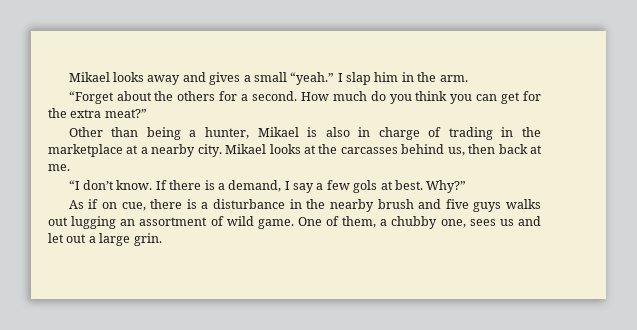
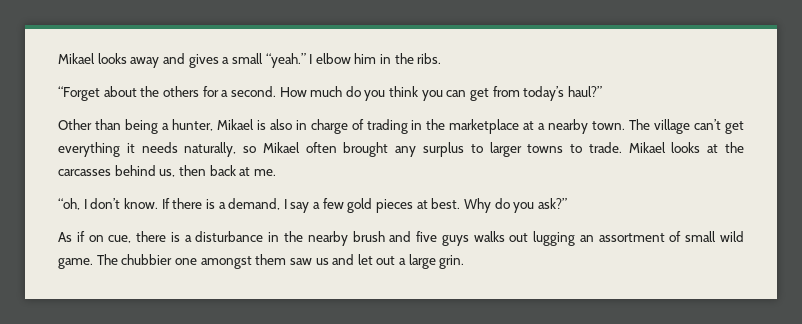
[346,72,372,85] slap -> [315,53,351,64] elbow
[439,75,468,82] arm. -> [417,53,442,64] ribs.
[523,91,541,101] [48,108,147,118] for the extra meat?” -> [492,86,602,101] from today’s haul?”
[197,144,222,157] city. -> [592,119,744,134] [58,142,622,157] town. The village can’t get everything it needs naturally, so Mikael often brought any surplus to larger towns to trade.
[68,180,80,190] “I -> [58,198,87,210] “oh, I
[353,180,467,193] gols at best. Why?” -> [347,198,567,213] gold pieces at best. Why do you ask?”
(224, 221) none -> [685,231,717,242] small
[297,216,496,229] One of them, a chubby one, sees -> [96,254,312,269] The chubbier one amongst them saw

